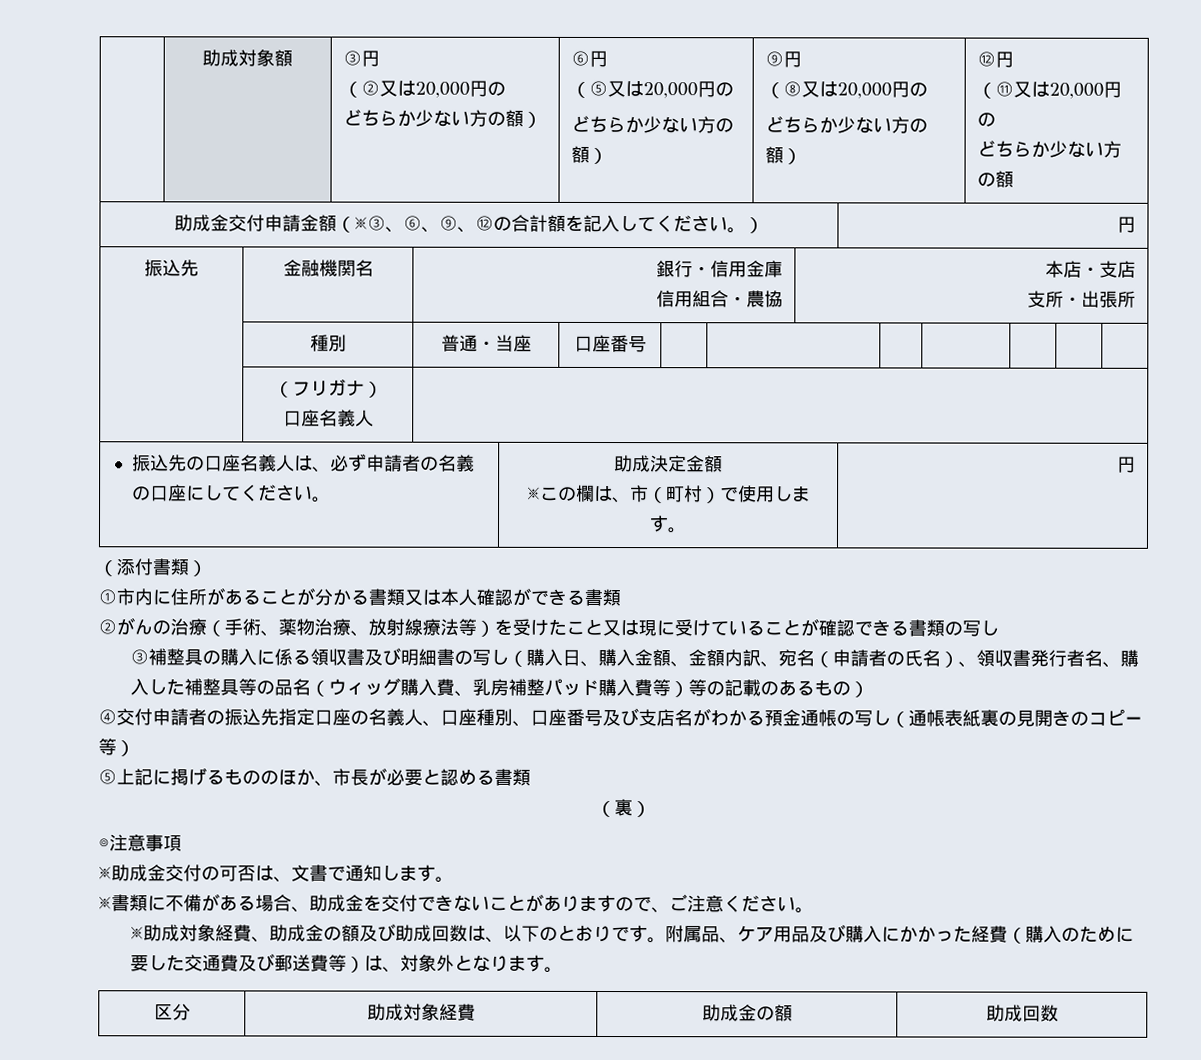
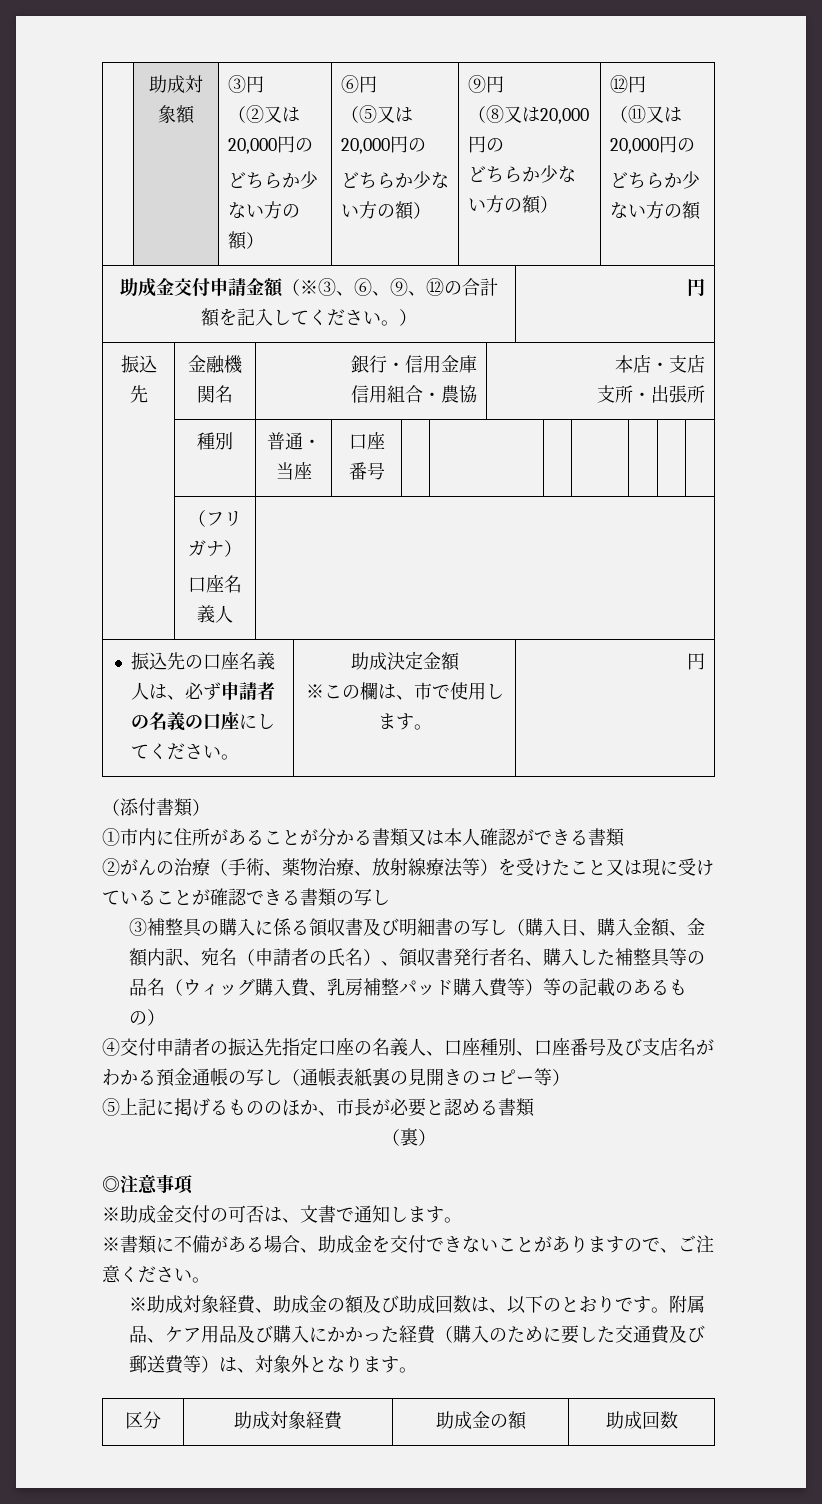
[647,485,721,504] （町村） -> (432, 691) none

